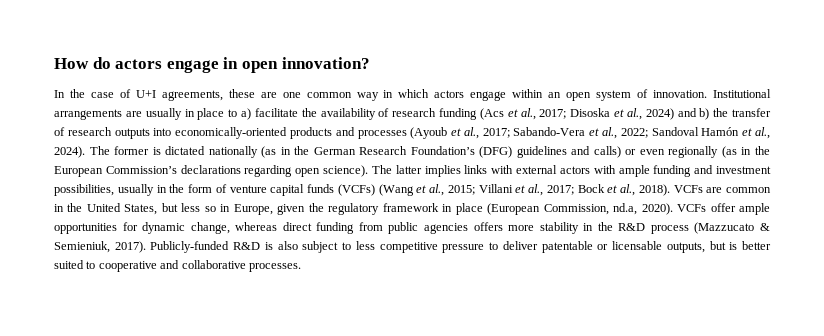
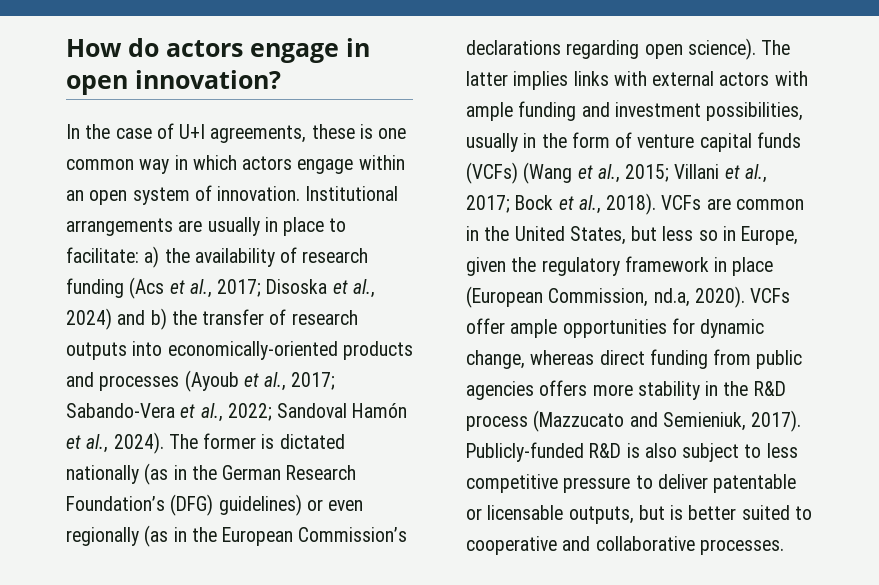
[260,92,277,98] are -> [359,124,373,139] is
[241,108,298,120] a) facilitate -> [66,246,160,268] facilitate: a)
[516,146,621,158] guidelines and calls) -> [218,494,302,516] guidelines)
[759,223,770,231] & -> [629,412,658,427] and

